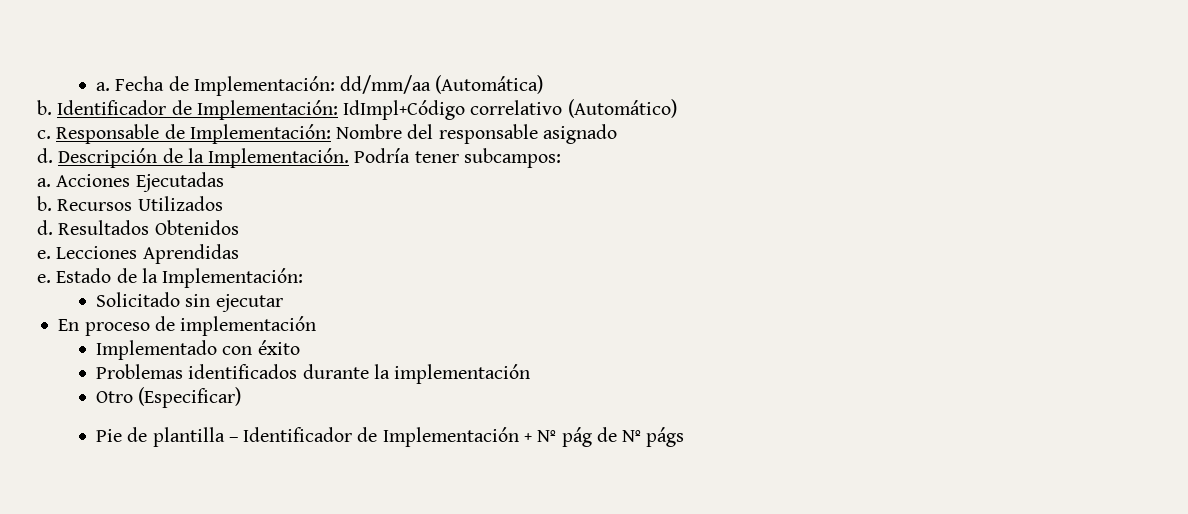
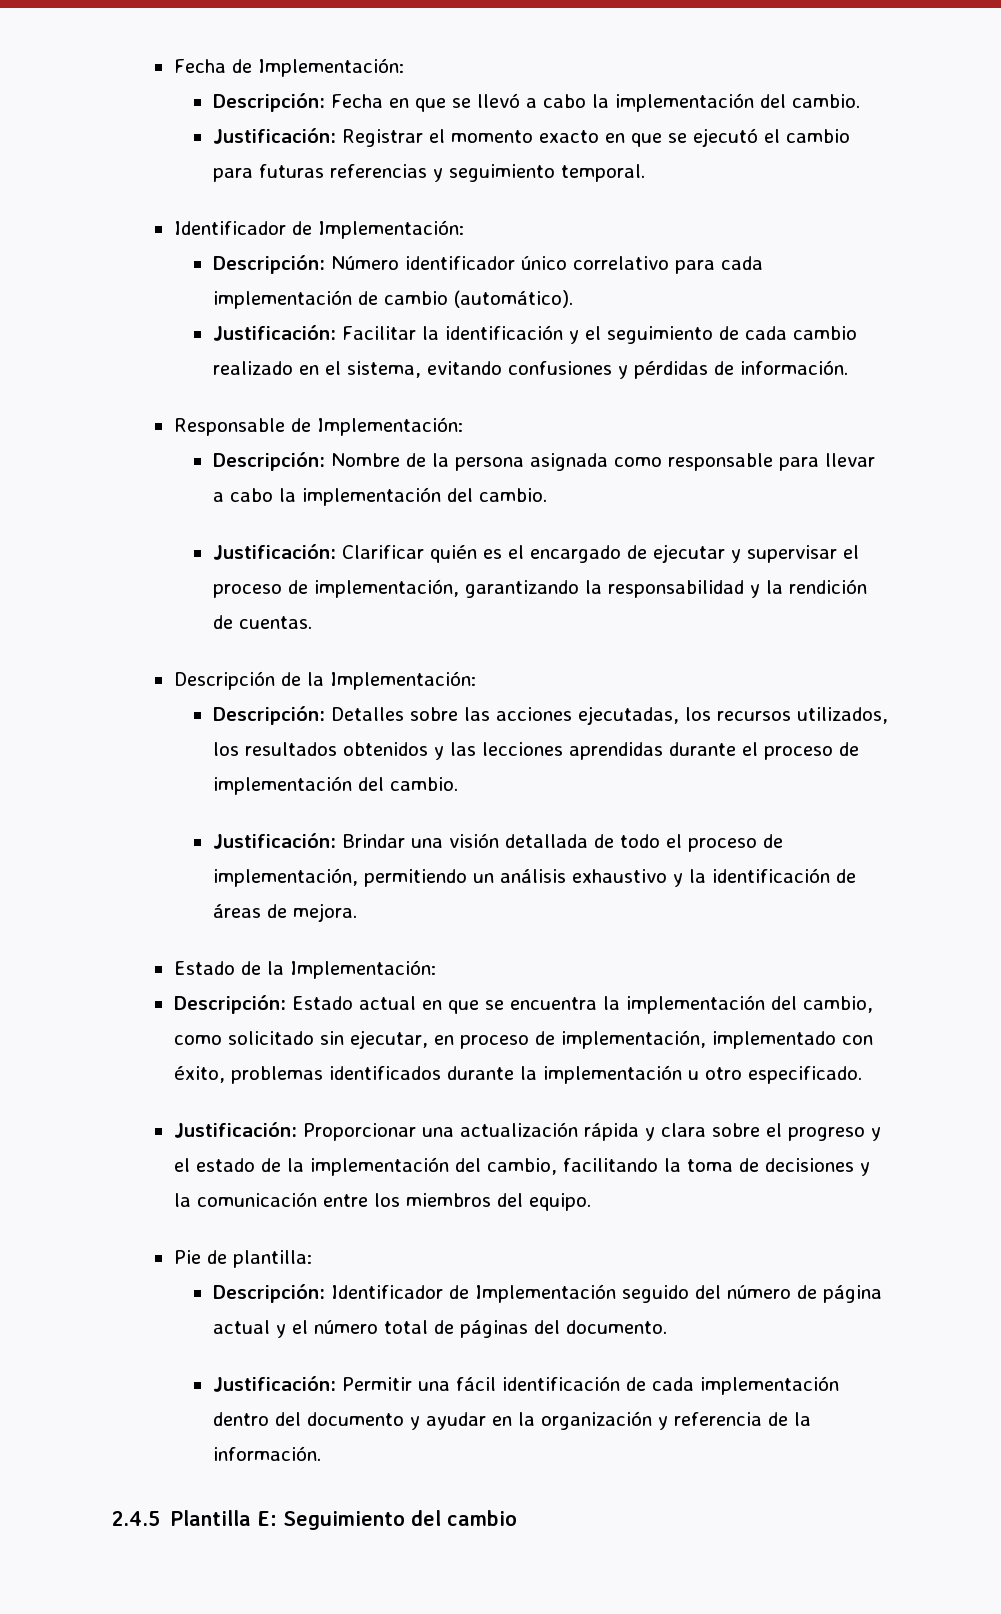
[96,82,111,91] a. -> (173, 66) none
[340,75,544,94] [37,99,677,120] [37,124,617,144] [37,148,561,168] [37,172,224,192] [37,196,223,211] [37,220,239,235] [37,244,239,264] [37,268,304,288] [96,292,283,312] [58,316,317,336] [96,340,300,360] [96,364,531,384] [96,387,242,408] dd/mm/aa (Automática) // b. Identificador de Implementación: IdImpl+Código correlativo (Automático) // c. Responsable de Implementación: Nombre del responsable asignado // d. Descripción de la Implementación. Podría tener subcampos: // a. Acciones Ejecutadas // b. Recursos Utilizados // d. Resultados Obtenidos // e. Lecciones Aprendidas // e. Estado de la Implementación: // Solicitado sin ejecutar // En proceso de implementación // Implementado con éxito // Problemas identificados durante la implementación // Otro (Especificar) -> [212,93,860,112] [212,128,850,147] [212,164,645,182] [173,220,464,239] [212,255,763,274] [212,290,573,309] [212,325,857,344] [212,360,848,379] [173,417,463,436] [212,452,875,471] [212,487,547,506] [212,544,859,563] [212,579,867,598] [212,615,312,629] [173,671,476,690] [212,706,888,725] [212,742,859,760] [212,776,458,795] [212,833,783,852] [212,868,856,887] [212,903,357,922] [173,960,436,979] [173,995,873,1014] [173,1030,873,1049] [173,1065,862,1084] [173,1122,881,1141] [173,1157,870,1176] [173,1192,591,1211] // Descripción: Fecha en que se llevó a cabo la implementación del cambio. // Justificación: Registrar el momento exacto en que se ejecutó el cambio para futuras referencias y seguimiento temporal. // Identificador de Implementación: // Descripción: Número identificador único correlativo para cada implementación de cambio (automático). // Justificación: Facilitar la identificación y el seguimiento de cada cambio realizado en el sistema, evitando confusiones y pérdidas de información. // Responsable de Implementación: // Descripción: Nombre de la persona asignada como responsable para llevar a cabo la implementación del cambio. // Justificación: Clarificar quién es el encargado de ejecutar y supervisar el proceso de implementación, garantizando la responsabilidad y la rendición de cuentas. // Descripción de la Implementación: // Descripción: Detalles sobre las acciones ejecutadas, los recursos utilizados, los resultados obtenidos y las lecciones aprendidas durante el proceso de implementación del cambio. // Justificación: Brindar una visión detallada de todo el proceso de implementación, permitiendo un análisis exhaustivo y la identificación de áreas de mejora. // Estado de la Implementación: // Descripción: Estado actual en que se encuentra la implementación del cambio, como solicitado sin ejecutar, en proceso de implementación, implementado con éxito, problemas identificados durante la implementación u otro especificado. // Justificación: Proporcionar una actualización rápida y clara sobre el progreso y el estado de la implementación del cambio, facilitando la toma de decisiones y la comunicación entre los miembros del equipo.
[152,427,238,447] plantilla – -> [232,1250,312,1268] [212,1284,325,1303] plantilla: // Descripción:
[524,427,685,447] + Nº pág de Nº págs -> [621,1285,882,1303] [212,1320,667,1338] [212,1376,839,1395] [212,1411,811,1430] [212,1446,321,1461] [112,1510,518,1530] seguido del número de página actual y el número total de páginas del documento. // Justificación: Permitir una fácil identificación de cada implementación dentro del documento y ayudar en la organización y referencia de la información. // 2.4.5 Plantilla E: Seguimiento del cambio

